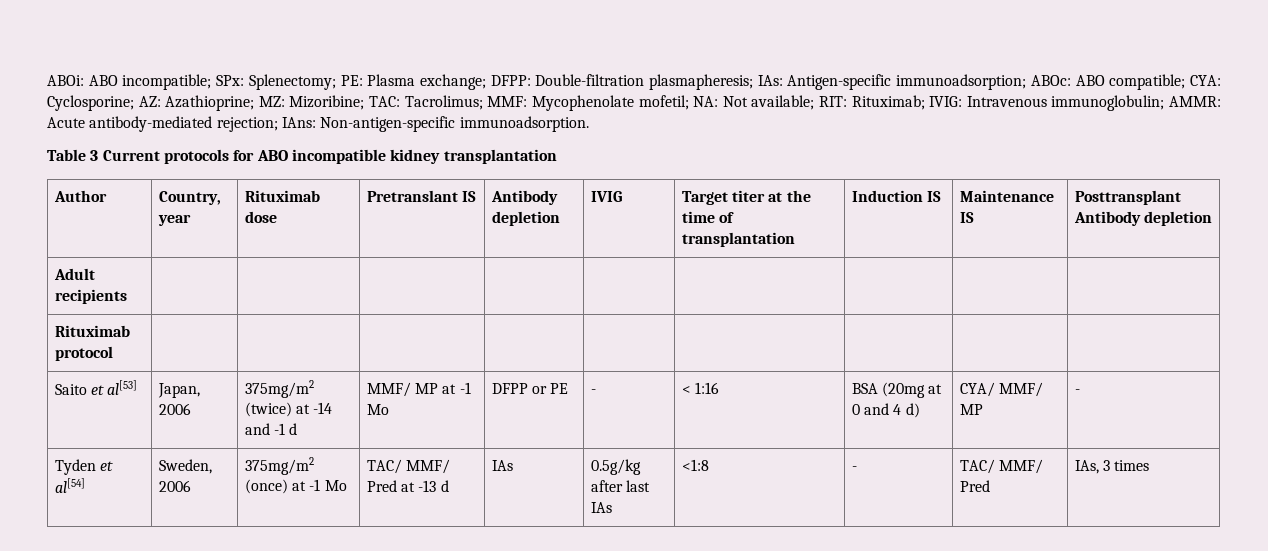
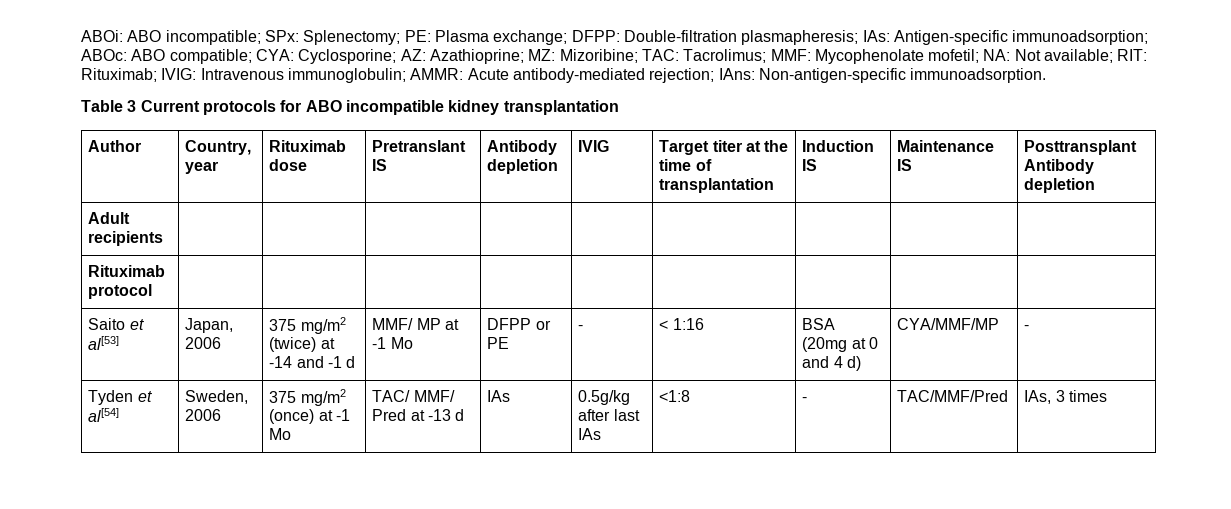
[244,380,314,398] 375mg/m2 -> [269,317,346,334] 375 mg/m2
[959,382,1043,397] [959,404,983,415] CYA/ MMF/ MP -> [897,318,1000,330] CYA/MMF/MP
[244,457,314,475] 375mg/m2 -> [269,389,346,406] 375 mg/m2
[959,459,1043,474] [959,480,990,492] TAC/ MMF/ Pred -> [897,390,1009,402] TAC/MMF/Pred

